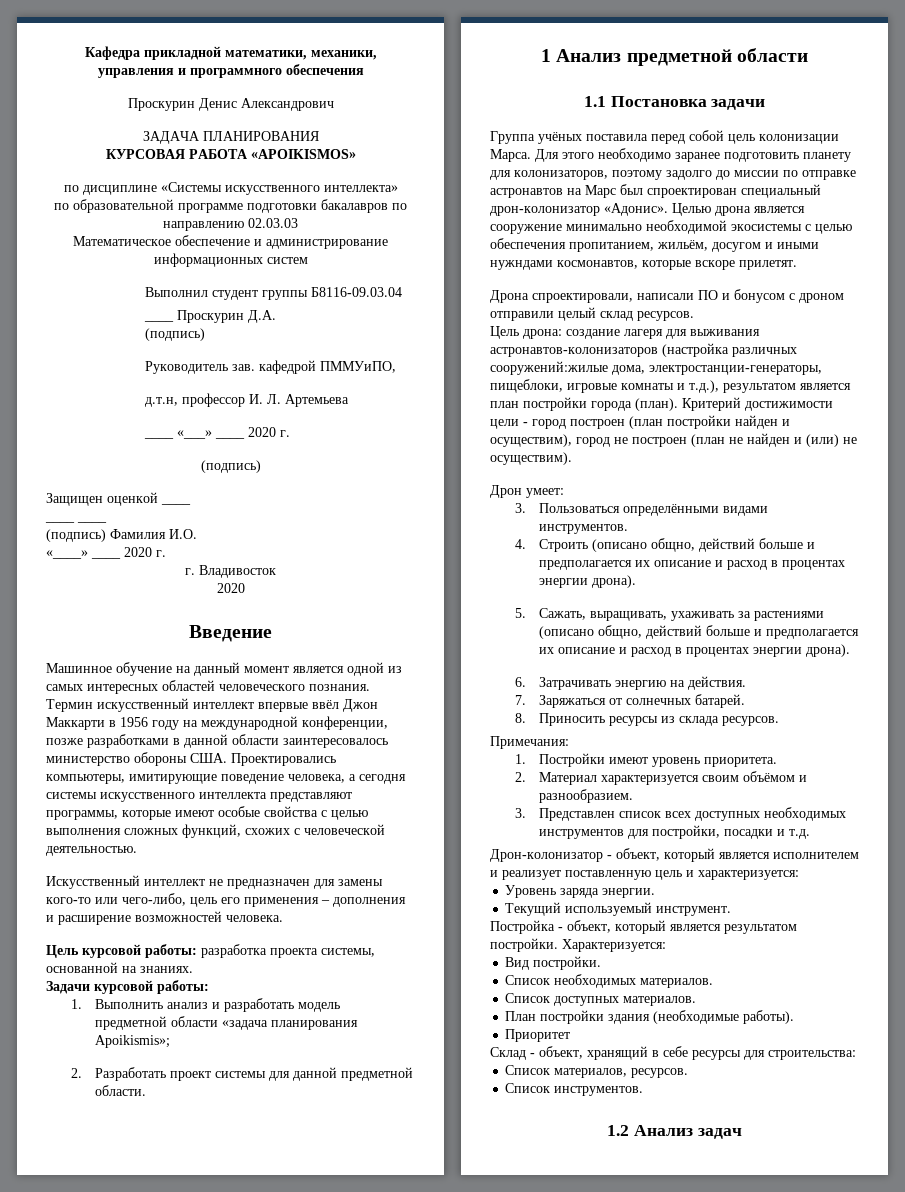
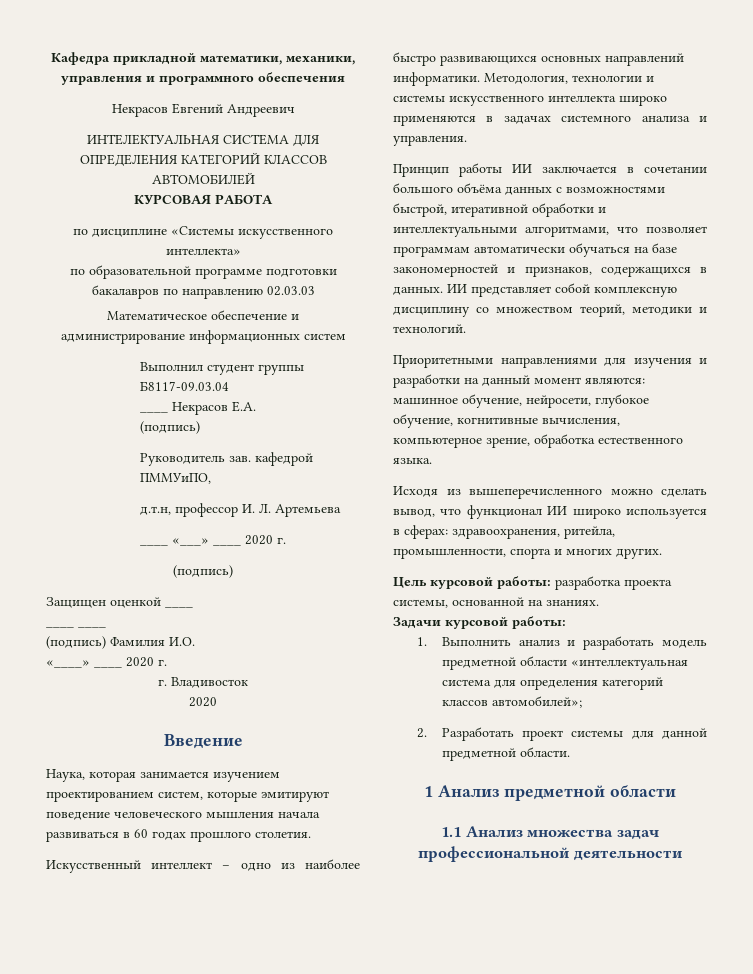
[127,98,334,111] [142,131,319,144] Проскурин Денис Александрович // ЗАДАЧА ПЛАНИРОВАНИЯ -> [111,103,295,117] [87,134,319,147] [79,152,327,167] [151,172,255,185] Некрасов Евгений Андреевич // ИНТЕЛЕКТУАЛЬНАЯ СИСТЕМА ДЛЯ ОПРЕДЕЛЕНИЯ КАТЕГОРИЙ КЛАССОВ АВТОМОБИЛЕЙ
[250,149,356,159] «APOIKISMOS» -> (273, 199) none
[310,287,402,297] [143,310,276,323] Б8116-09.03.04 // ____ Проскурин Д.А. -> [140,381,230,391] [140,401,257,415] Б8117-09.03.04 // ____ Некрасов Е.А.
[46,662,402,676] [46,680,370,694] [46,698,378,712] [46,716,388,730] [46,734,388,748] [46,752,336,766] [46,774,406,784] [46,792,352,802] [46,806,368,820] [46,824,385,838] [46,846,137,856] [46,875,383,889] [46,893,406,907] [46,911,283,925] Машинное обучение на данный момент является одной из самых интересных областей человеческого познания. Термин искусственный интеллект впервые ввёл Джон Маккарти в 1956 году на международной конференции, позже разработками в данной области заинтересовалось министерство обороны США. Проектировались компьютеры, имитирующие поведение человека, а сегодня системы искусственного интеллекта представляют программы, которые имеют особые свойства с целью выполнения сложных функций, схожих с человеческой деятельностью. // Искусственный интеллект не предназначен для замены кого-то или чего-либо, цель его применения – дополнения и расширение возможностей человека. -> [46,769,280,782] [46,791,329,802] [46,811,320,820] [46,829,311,842] [46,859,360,873] [393,52,684,66] [393,72,654,86] [393,95,667,106] [393,115,707,126] [393,135,467,146] [393,163,707,177] [393,183,665,195] [393,203,606,217] [393,226,707,237] [393,243,677,257] [393,264,707,277] [393,283,677,297] [393,304,707,317] [393,324,466,333] [393,355,707,368] [393,374,645,388] [393,394,649,408] [393,414,620,428] [393,434,683,448] [393,458,432,464] [393,486,707,499] [393,505,707,519] [393,525,615,539] [393,548,662,559] Наука, которая занимается изучением проектированием систем, которые эмитируют поведение человеческого мышления начала развиваться в 60 годах прошлого столетия. // Искусственный интеллект – одно из наиболее быстро развивающихся основных направлений информатики. Методология, технологии и системы искусственного интеллекта широко применяются в задачах системного анализа и управления. // Принцип работы ИИ заключается в сочетании большого объёма данных с возможностями быстрой, итеративной обработки и интеллектуальными алгоритмами, что позволяет программам автоматически обучаться на базе закономерностей и признаков, содержащихся в данных. ИИ представляет собой комплексную дисциплину со множеством теорий, методики и технологий. // Приоритетными направлениями для изучения и разработки на данный момент являются: машинное обучение, нейросети, глубокое обучение, когнитивные вычисления, компьютерное зрение, обработка естественного языка. // Исходя из вышеперечисленного можно сделать вывод, что функционал ИИ широко используется в сферах: здравоохранения, ритейла, промышленности, спорта и многих других.
[222,1020,359,1030] [95,1035,171,1048] «задача планирования Apoikismis»; -> [570,659,688,670] [441,677,663,690] [441,696,582,708] «интеллектуальная система для определения категорий классов автомобилей»;
[610,96,766,110] [490,130,839,144] [490,148,851,162] [490,170,856,180] [490,184,821,198] [490,203,805,216] [490,220,852,234] [490,238,819,252] [490,260,797,270] [490,289,844,303] [490,307,694,321] [490,326,760,339] [490,343,797,357] [490,361,822,375] [490,379,851,393] [490,397,833,411] [490,415,790,429] [490,433,857,447] [490,452,572,465] [490,485,564,498] [514,503,769,516] [539,524,629,534] [514,538,816,552] [539,560,846,570] [539,575,637,588] [514,608,825,621] [539,625,860,639] [539,644,851,657] [514,676,747,690] [514,694,746,708] [514,713,780,726] [490,736,569,749] [514,753,778,767] [514,771,808,785] [539,789,634,803] [514,807,847,821] [539,825,811,839] [490,848,859,862] [490,870,799,880] [505,885,656,898] [505,902,732,916] [490,920,797,934] [490,938,666,952] [505,956,602,970] [505,974,714,988] [505,993,697,1006] [505,1010,795,1024] [505,1029,571,1042] [490,1046,856,1060] [505,1065,689,1078] [505,1083,644,1096] [607,1125,742,1139] Постановка задачи // Группа учёных поставила перед собой цель колонизации Марса. Для этого необходимо заранее подготовить планету для колонизаторов, поэтому задолго до миссии по отправке астронавтов на Марс был спроектирован специальный дрон-колонизатор «Адонис». Целью дрона является сооружение минимально необходимой экосистемы с целью обеспечения пропитанием, жильём, досугом и иными нужндами космонавтов, которые вскоре прилетят. // Дрона спроектировали, написали ПО и бонусом с дроном отправили целый склад ресурсов. // Цель дрона: создание лагеря для выживания астронавтов-колонизаторов (настройка различных сооружений:жилые дома, электростанции-генераторы, пищеблоки, игровые комнаты и т.д.), результатом является план постройки города (план). Критерий достижимости цели - город построен (план постройки найден и осуществим), город не построен (план не найден и (или) не осуществим). // Дрон умеет: // 3. Пользоваться определёнными видами инструментов. // 4. Строить (описано общно, действий больше и предполагается их описание и расход в процентах энергии дрона). // 5. Сажать, выращивать, ухаживать за растениями (описано общно, действий больше и предполагается их описание и расход в процентах энергии дрона). // 6. Затрачивать энергию на действия. // 7. Заряжаться от солнечных батарей. // 8. Приносить ресурсы из склада ресурсов. // Примечания: // 1. Постройки имеют уровень приоритета. // 2. Материал характеризуется своим объёмом и разнообразием. // 3. Представлен список всех доступных необходимых инструментов для постройки, посадки и т.д. // Дрон-колонизатор - объект, который является исполнителем и реализует поставленную цель и характеризуется: // Уровень заряда энергии. // Текущий используемый инструмент. // Постройка - объект, который является результатом постройки. Характеризуется: // Вид постройки. // Список необходимых материалов. // Список доступных материалов. // План постройки здания (необходимые работы). // Приоритет // Склад - объект, хранящий в себе ресурсы для строительства: // Список материалов, ресурсов. // Список инструментов. // 1.2 Анализ задач -> [465,826,659,840] [418,846,683,862] Анализ множества задач профессиональной деятельности

